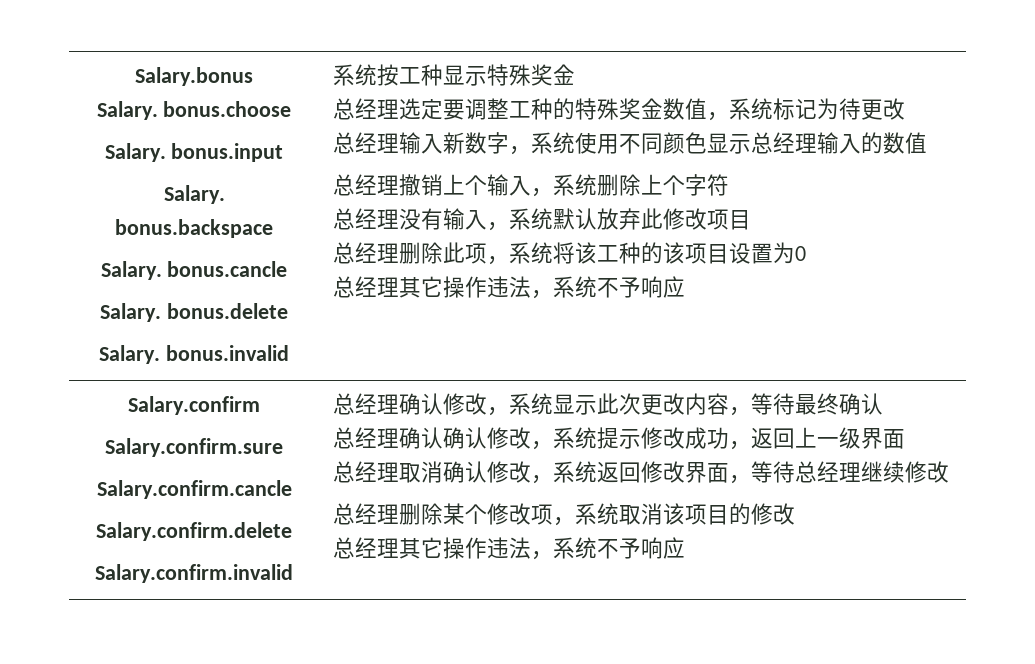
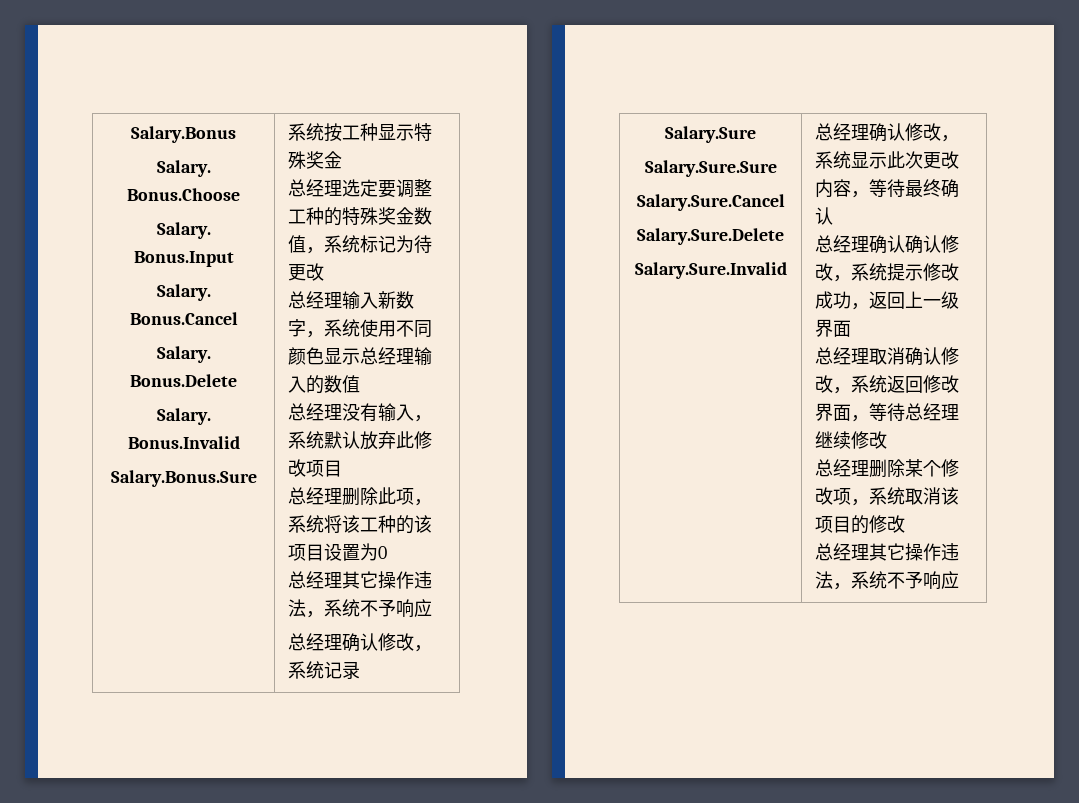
[135,67,253,86] [96,101,292,120] [104,143,284,162] [163,185,225,204] [115,219,273,238] [100,261,288,280] [100,303,288,322] [99,345,289,364] Salary.bonus // Salary. bonus.choose // Salary. bonus.input // Salary. bonus.backspace // Salary. bonus.cancle // Salary. bonus.delete // Salary. bonus.invalid -> [131,126,236,143] [156,160,211,177] [127,188,240,201] [156,222,211,239] [133,251,234,267] [156,284,211,301] [129,312,238,325] [156,346,211,363] [130,374,237,387] [156,408,211,425] [127,436,240,449] [110,470,257,487] Salary.Bonus // Salary. Bonus.Choose // Salary. Bonus.Input // Salary. Bonus.Cancel // Salary. Bonus.Delete // Salary. Bonus.Invalid // Salary.Bonus.Sure
[333,174,730,197] // 总经理撤销上个输入，系统删除上个字符 -> (361, 384) none
[128,396,260,415] [105,438,283,457] [96,480,292,499] [96,522,292,541] [95,564,293,583] // Salary.confirm // Salary.confirm.sure // Salary.confirm.cancle // Salary.confirm.delete // Salary.confirm.invalid -> [288,633,433,652] [288,661,361,679] [665,126,756,143] [644,160,777,177] [636,194,785,211] [637,228,784,245] [634,262,787,279] // 总经理确认修改，系统记录 // Salary.Sure // Salary.Sure.Sure // Salary.Sure.Cancel // Salary.Sure.Delete // Salary.Sure.Invalid

